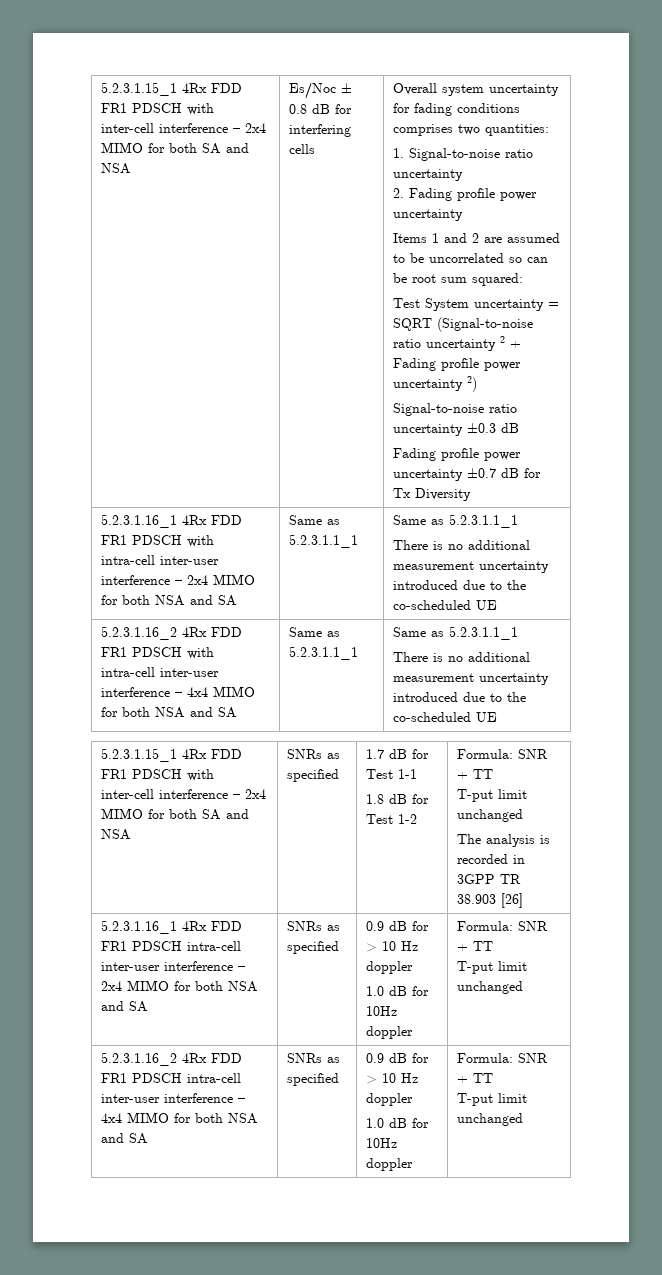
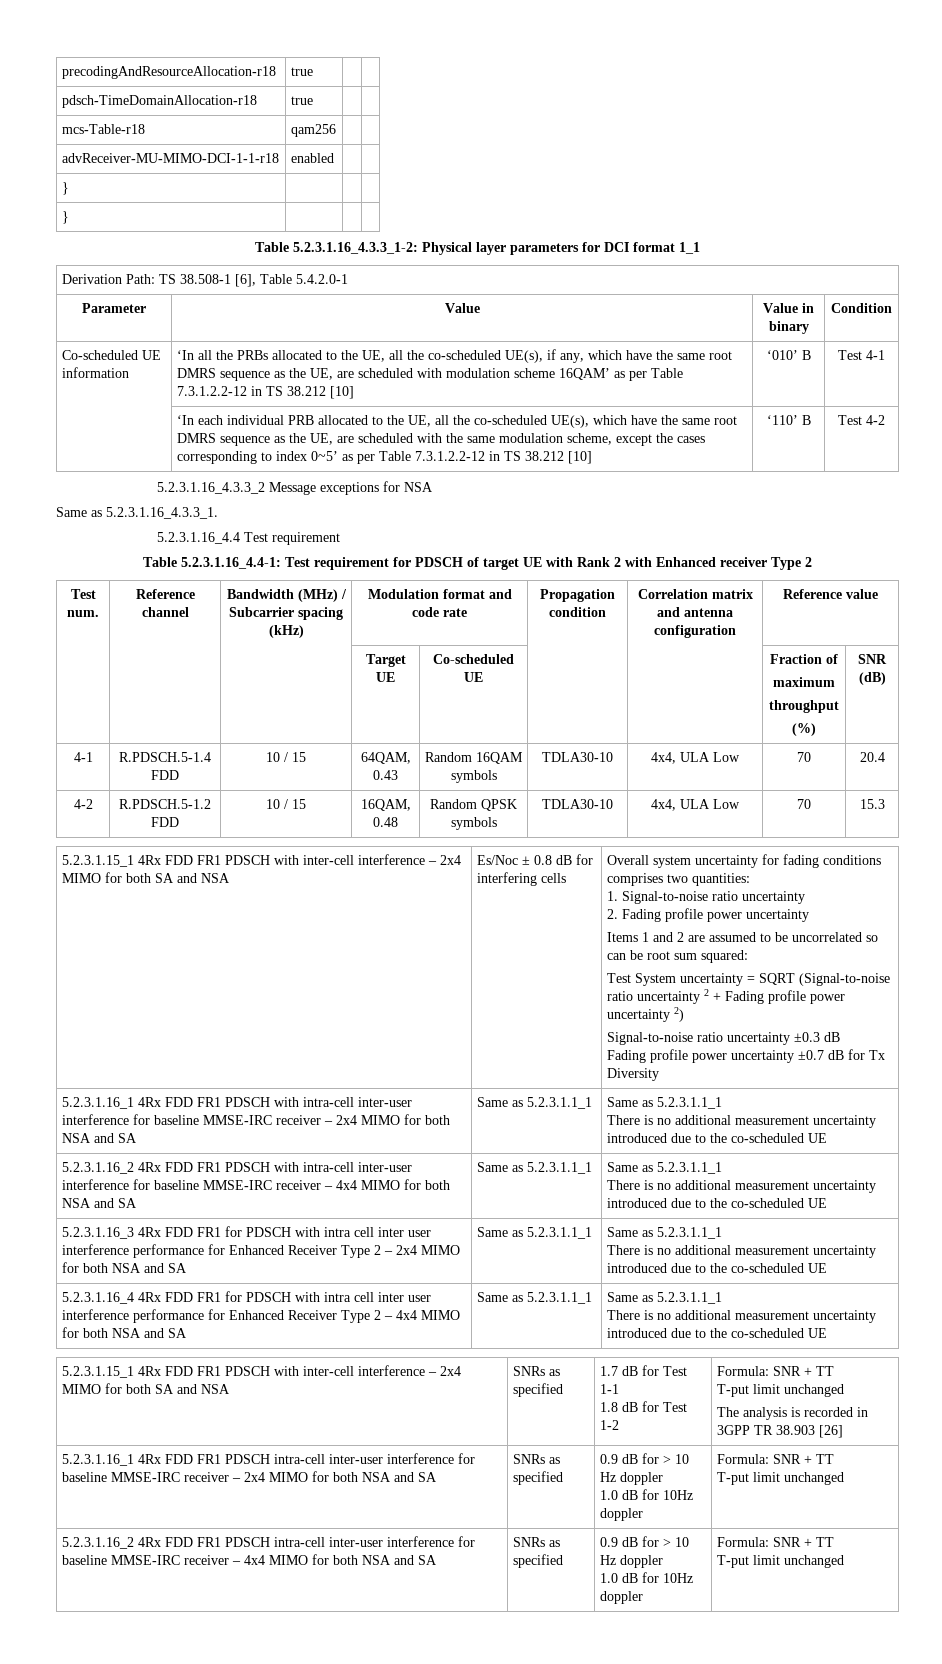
(101, 89) none -> [61,66,276,79] [290,67,313,76] [61,95,257,108] [290,96,313,105] [61,124,145,134] [290,124,336,137] [61,153,279,163] [290,153,334,163] [61,182,69,195] [61,211,69,224] [255,242,700,255] [61,274,348,287] [82,303,146,313] [444,303,480,313] [763,303,814,313] [768,321,809,334] [831,303,892,313] [61,350,161,360] [61,367,129,378] [176,349,732,363] [176,368,683,381] [176,386,354,399] [766,350,811,360] [838,350,885,360] [176,415,737,428] [176,433,705,446] [176,451,592,464] [766,415,811,425] [838,415,885,425] [156,481,433,495] [56,507,218,519] [156,532,340,545] [143,557,812,570] [70,589,96,599] [67,610,99,617] [135,589,195,599] [141,607,189,617] [226,589,347,602] [229,607,343,620] [268,625,304,638] [367,589,512,599] [412,607,467,617] [540,589,615,602] [549,607,606,617] [637,589,753,599] [657,607,733,617] [654,625,736,638] [783,589,878,599] [365,654,406,667] [376,672,395,682] [433,654,514,664] [464,672,483,682] [770,654,838,664] [773,677,835,687] [769,700,839,713] [792,723,816,736] [858,654,887,664] [858,672,886,685] [73,752,93,762] [119,752,211,762] [151,770,179,780] [266,752,306,762] [360,752,411,764] [373,770,398,780] [425,752,523,764] [450,770,497,783] [542,752,613,762] [651,752,740,764] [797,752,811,762] [859,752,885,762] [73,799,93,809] [119,799,211,809] [151,817,179,827] [266,799,306,809] [360,799,411,811] [373,817,398,827] [430,799,517,811] [450,817,497,830] [542,799,613,809] [651,799,740,811] [797,799,811,809] [859,799,885,809] precodingAndResourceAllocation-r18 | true | | // pdsch-TimeDomainAllocation-r18 | true | | // mcs-Table-r18 | qam256 | | // advReceiver-MU-MIMO-DCI-1-1-r18 | enabled | | // } | | | // } | | | // Table 5.2.3.1.16_4.3.3_1-2: Physical layer parameters for DCI format 1_1 // Derivation Path: TS 38.508-1 [6], Table 5.4.2.0-1 // Parameter | Value | Value in binary | Condition // Co-scheduled UE information | ‘In all the PRBs allocated to the UE, all the co-scheduled UE(s), if any, which have the same root DMRS sequence as the UE, are scheduled with modulation scheme 16QAM’ as per Table 7.3.1.2.2-12 in TS 38.212 [10] | ‘010’ B | Test 4-1 // | ‘In each individual PRB allocated to the UE, all the co-scheduled UE(s), which have the same root DMRS sequence as the UE, are scheduled with the same modulation scheme, except the cases corresponding to index 0~5’ as per Table 7.3.1.2.2-12 in TS 38.212 [10] | ‘110’ B | Test 4-2 // 5.2.3.1.16_4.3.3_2 Message exceptions for NSA // Same as 5.2.3.1.16_4.3.3_1. // 5.2.3.1.16_4.4 Test requirement // Table 5.2.3.1.16_4.4-1: Test requirement for PDSCH of target UE with Rank 2 with Enhanced receiver Type 2 // Test num. | Reference channel | Bandwidth (MHz) / Subcarrier spacing (kHz) | Modulation format and code rate | Propagation condition | Correlation matrix and antenna configuration | Reference value // | | | Target UE | Co-scheduled UE | | | Fraction of // maximum // throughput // (%) | SNR (dB) // 4-1 | R.PDSCH.5-1.4 FDD | 10 / 15 | 64QAM, 0.43 | Random 16QAM symbols | TDLA30-10 | 4x4, ULA Low | 70 | 20.4 // 4-2 | R.PDSCH.5-1.2 FDD | 10 / 15 | 16QAM, 0.48 | Random QPSK symbols | TDLA30-10 | 4x4, ULA Low | 70 | 15.3 //
(171, 580) none -> [132,1114,321,1125] for baseline MMSE-IRC receiver
(171, 692) none -> [132,1179,450,1190] [61,1198,137,1208] [476,1162,592,1174] [606,1162,722,1174] [606,1180,876,1193] [606,1198,827,1208] [61,1226,431,1239] [61,1244,460,1258] [61,1262,187,1273] [476,1227,592,1239] [606,1227,722,1239] [606,1245,876,1258] [606,1263,827,1273] [61,1291,431,1304] [61,1309,381,1323] for baseline MMSE-IRC receiver – 4x4 MIMO for both NSA and SA | Same as 5.2.3.1.1_1 | Same as 5.2.3.1.1_1 // There is no additional measurement uncertainty introduced due to the co-scheduled UE // 5.2.3.1.16_3 4Rx FDD FR1 for PDSCH with intra cell inter user interference performance for Enhanced Receiver Type 2 – 2x4 MIMO for both NSA and SA | Same as 5.2.3.1.1_1 | Same as 5.2.3.1.1_1 // There is no additional measurement uncertainty introduced due to the co-scheduled UE // 5.2.3.1.16_4 4Rx FDD FR1 for PDSCH with intra cell inter user interference performance for Enhanced Receiver Type 2
(234, 966) none -> [457,1453,475,1464] [61,1472,229,1482] for baseline MMSE-IRC receiver
(234, 1098) none -> [457,1536,475,1547] [61,1555,229,1565] for baseline MMSE-IRC receiver

